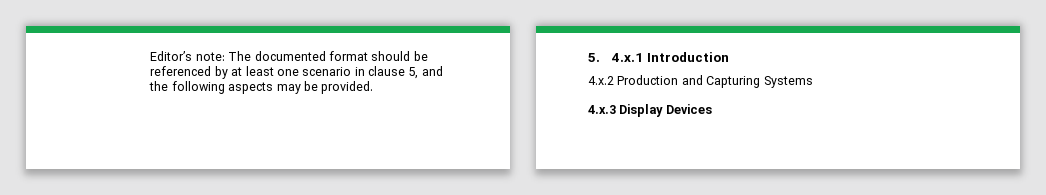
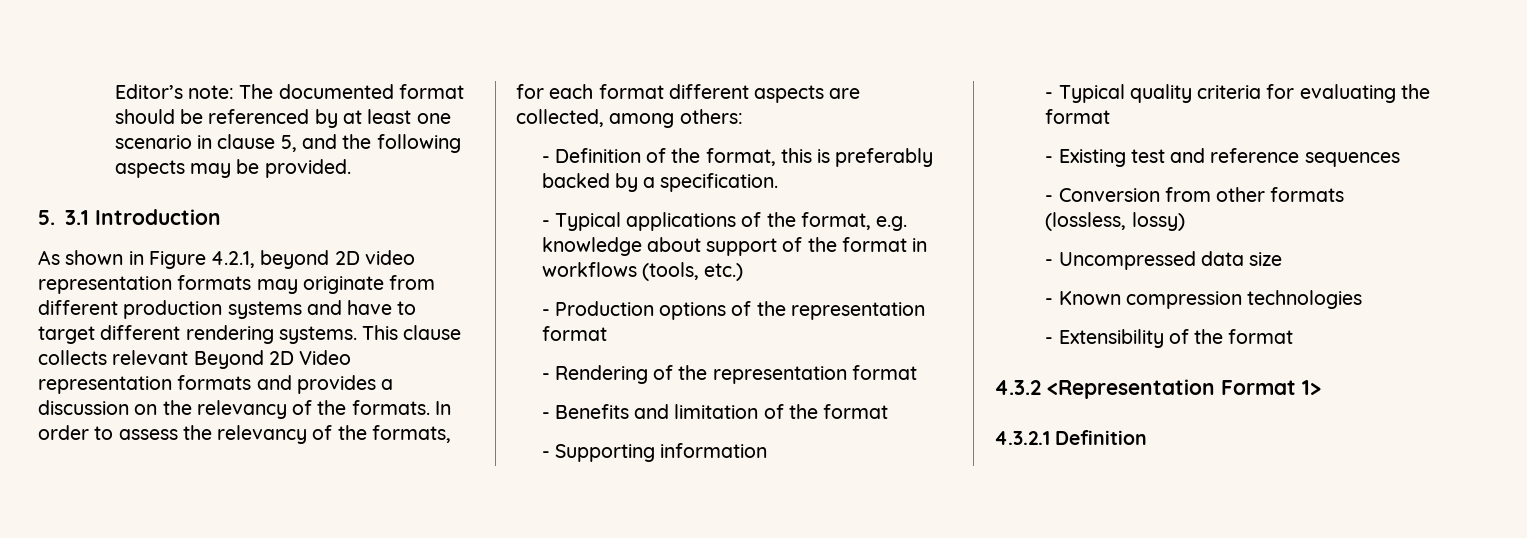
[611,53,644,62] 4.x.1 -> [64,210,89,225] 3.1
[588,75,813,88] [588,104,712,117] 4.x.2 Production and Capturing Systems // 4.x.3 Display Devices -> [38,250,415,269] [38,275,436,294] [38,300,417,319] [38,325,462,344] [38,350,352,369] [38,375,394,394] [38,400,451,419] [38,425,451,444] [516,84,861,103] [516,109,743,128] [541,148,934,167] [541,173,779,192] [541,212,908,231] [541,237,928,256] [541,262,744,281] [541,301,925,320] [541,326,607,341] [541,365,917,384] [541,404,889,419] [541,443,768,462] [1045,84,1430,103] [1045,109,1111,124] [1045,148,1400,167] [1045,187,1345,202] [1045,212,1185,231] [1045,251,1283,270] [1045,290,1363,309] [1045,329,1294,348] [994,379,1321,399] [994,430,1148,445] As shown in Figure 4.2.1, beyond 2D video representation formats may originate from different production systems and have to target different rendering systems. This clause collects relevant Beyond 2D Video representation formats and provides a discussion on the relevancy of the formats. In order to assess the relevancy of the formats, for each format different aspects are collected, among others: // - Definition of the format, this is preferably backed by a specification. // - Typical applications of the format, e.g. knowledge about support of the format in workflows (tools, etc.) // - Production options of the representation format // - Rendering of the representation format // - Benefits and limitation of the format // - Supporting information // - Typical quality criteria for evaluating the format // - Existing test and reference sequences // - Conversion from other formats (lossless, lossy) // - Uncompressed data size // - Known compression technologies // - Extensibility of the format // 4.3.2 <Representation Format 1> // 4.3.2.1 Definition

